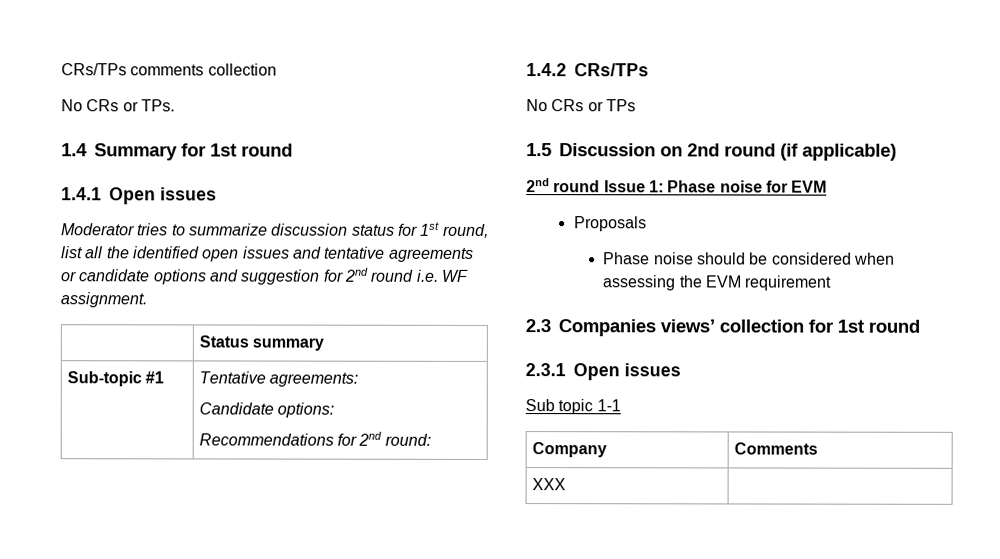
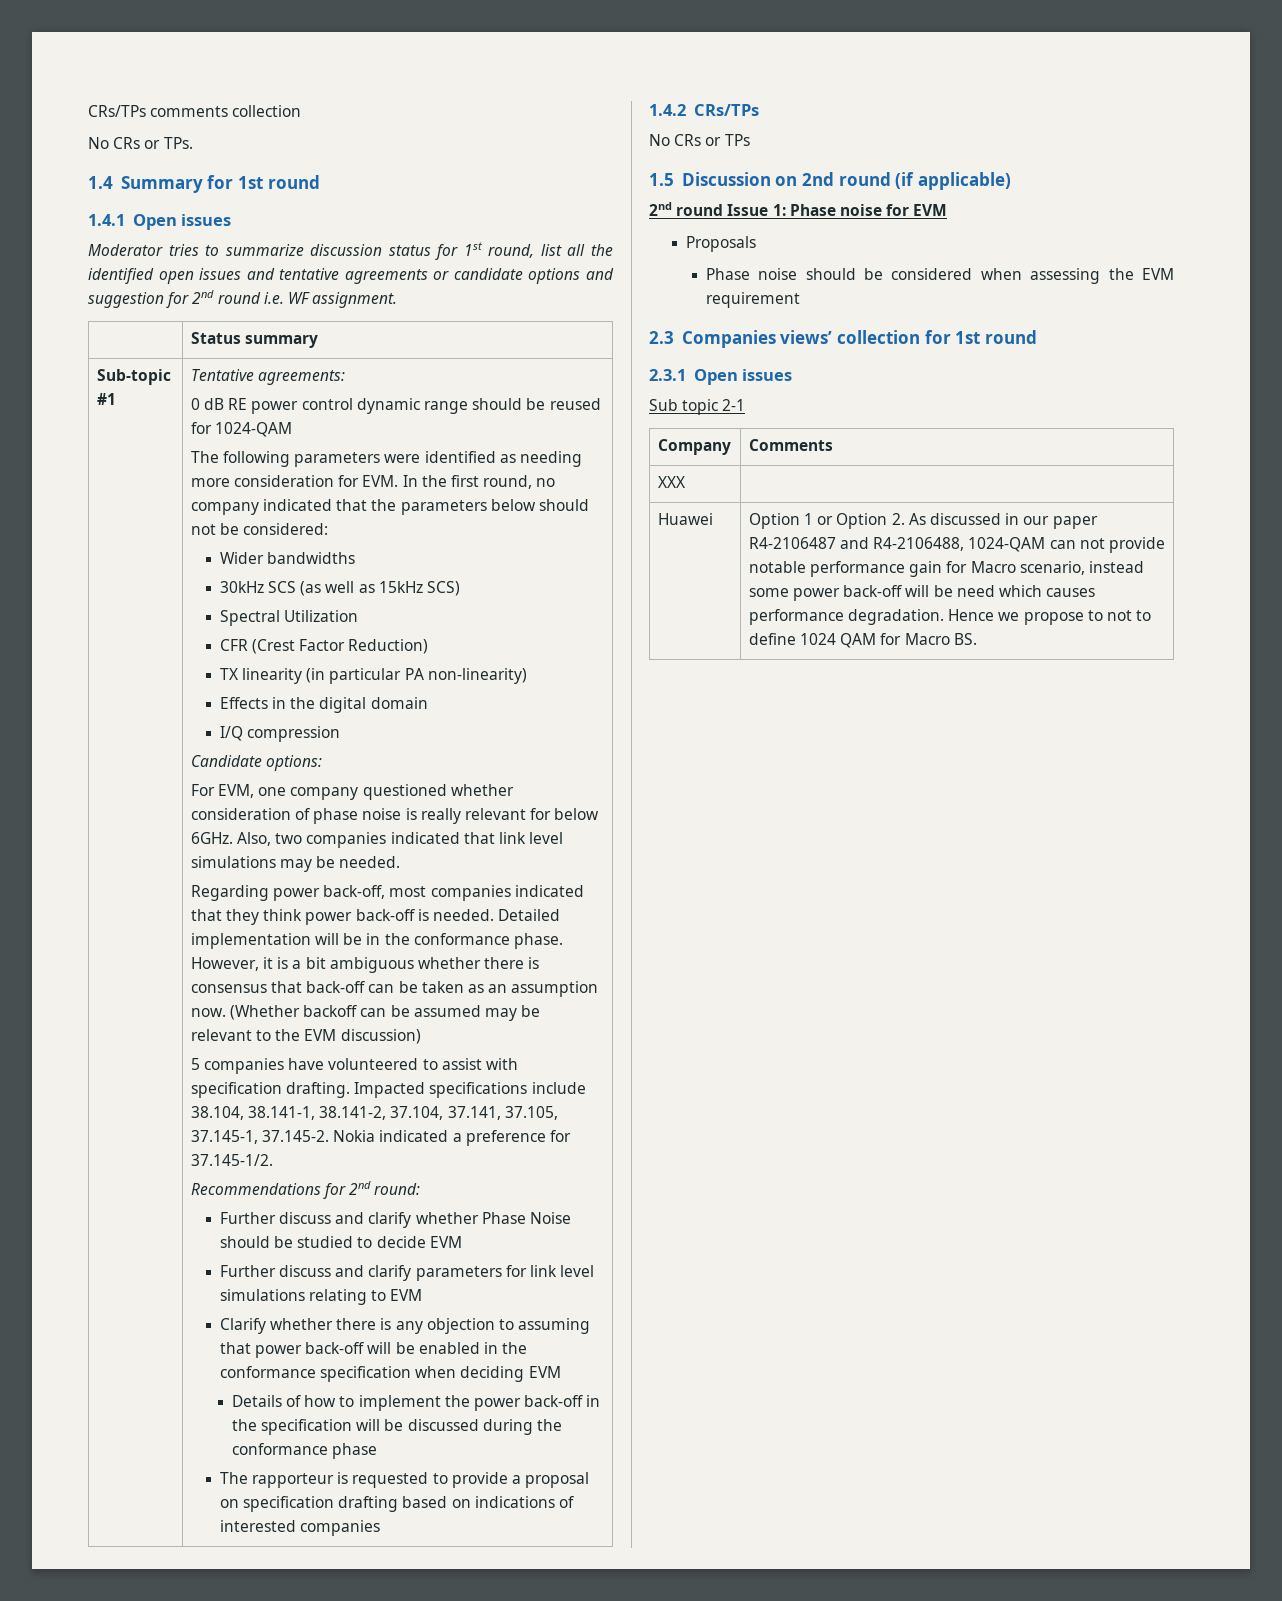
[198,402,335,418] [198,431,431,446] Candidate options: // Recommendations for 2nd round: -> [190,398,601,414] [190,422,293,437] [190,451,583,467] [190,475,556,489] [190,499,590,515] [190,523,329,535] [219,552,356,564] [219,581,461,596] [219,610,359,626] [219,639,429,654] [219,668,527,684] [219,697,428,713] [219,726,341,742] [190,755,323,771] [190,784,514,800] [190,808,600,824] [190,832,564,848] [190,856,401,872] [190,885,584,901] [190,909,561,925] [190,933,564,949] [190,957,540,973] [190,981,599,997] [190,1005,541,1021] [190,1029,421,1044] [190,1058,519,1074] [190,1082,586,1098] [190,1106,558,1120] [190,1130,572,1146] [190,1154,273,1166] [190,1181,421,1199] [219,1212,572,1228] [219,1236,462,1248] [219,1265,595,1281] [219,1289,423,1305] [219,1318,591,1334] [219,1342,528,1358] [219,1366,561,1382] [231,1395,601,1411] [231,1419,562,1435] [231,1443,378,1459] [219,1472,590,1488] [219,1496,575,1512] [219,1520,381,1536] 0 dB RE power control dynamic range should be reused for 1024-QAM // The following parameters were identified as needing more consideration for EVM. In the first round, no company indicated that the parameters below should not be considered: // Wider bandwidths // 30kHz SCS (as well as 15kHz SCS) // Spectral Utilization // CFR (Crest Factor Reduction) // TX linearity (in particular PA non-linearity) // Effects in the digital domain // I/Q compression // Candidate options: // For EVM, one company questioned whether consideration of phase noise is really relevant for below 6GHz. Also, two companies indicated that link level simulations may be needed. // Regarding power back-off, most companies indicated that they think power back-off is needed. Detailed implementation will be in the conformance phase. However, it is a bit ambiguous whether there is consensus that back-off can be taken as an assumption now. (Whether backoff can be assumed may be relevant to the EVM discussion) // 5 companies have volunteered to assist with specification drafting. Impacted specifications include 38.104, 38.141-1, 38.141-2, 37.104, 37.141, 37.105, 37.145-1, 37.145-2. Nokia indicated a preference for 37.145-1/2. // Recommendations for 2nd round: // Further discuss and clarify whether Phase Noise should be studied to decide EVM // Further discuss and clarify parameters for link level simulations relating to EVM // Clarify whether there is any objection to assuming that power back-off will be enabled in the conformance specification when deciding EVM // Details of how to implement the power back-off in the specification will be discussed during the conformance phase // The rapporteur is requested to provide a proposal on specification drafting based on indications of interested companies
[596,399,621,412] 1-1 -> [722,399,746,411] 2-1
(566, 484) none -> [657,513,713,525] [748,513,1098,529] [748,537,1166,553] [748,561,1145,577] [748,585,1096,601] [748,609,1152,625] [748,633,977,648] // Huawei | Option 1 or Option 2. As discussed in our paper R4-2106487 and R4-2106488, 1024-QAM can not provide notable performance gain for Macro scenario, instead some power back-off will be need which causes performance degradation. Hence we propose to not to define 1024 QAM for Macro BS.

